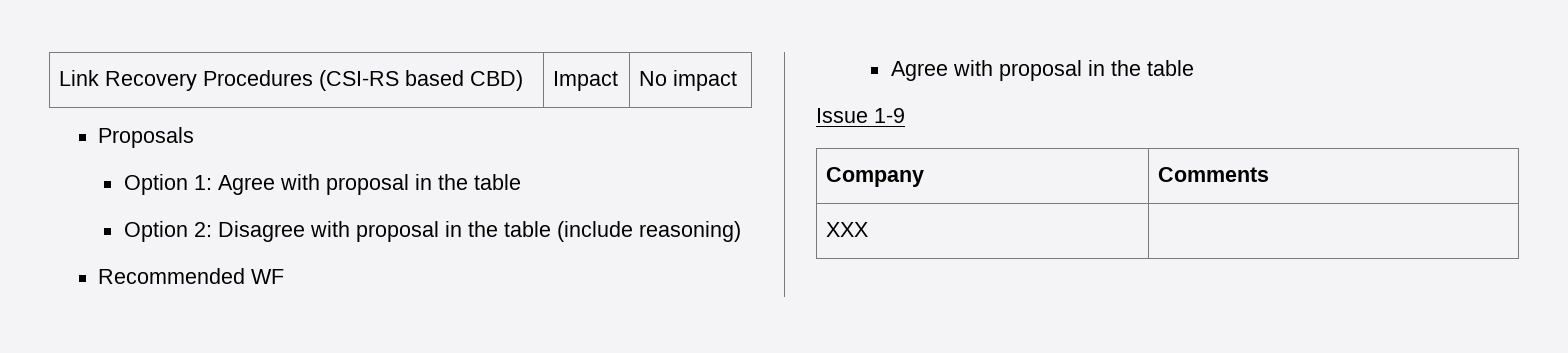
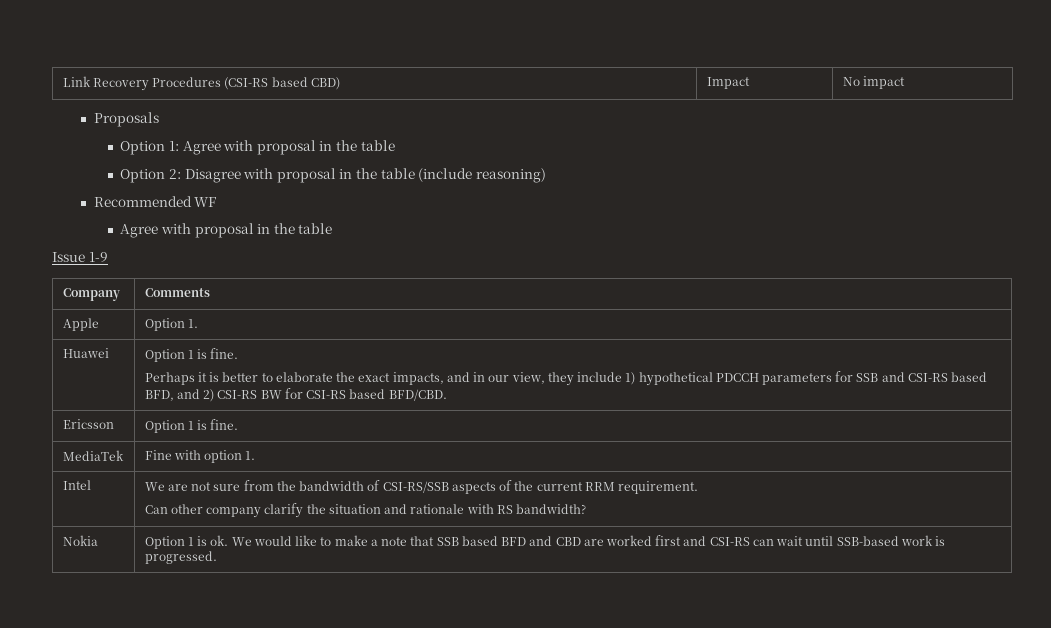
[826,222,869,237] XXX | -> [62,318,99,331] [144,318,198,331] [62,348,109,358] [144,348,239,362] [144,371,988,386] [144,388,447,402] [62,419,114,429] [144,419,239,433] [62,450,124,461] [144,450,256,463] [62,480,91,490] [144,480,699,494] [144,503,587,518] [62,535,98,546] [144,535,946,549] [144,551,217,564] Apple | Option 1. // Huawei | Option 1 is fine. // Perhaps it is better to elaborate the exact impacts, and in our view, they include 1) hypothetical PDCCH parameters for SSB and CSI-RS based BFD, and 2) CSI-RS BW for CSI-RS based BFD/CBD. // Ericsson | Option 1 is fine. // MediaTek | Fine with option 1. // Intel | We are not sure from the bandwidth of CSI-RS/SSB aspects of the current RRM requirement. // Can other company clarify the situation and rationale with RS bandwidth? // Nokia | Option 1 is ok. We would like to make a note that SSB based BFD and CBD are worked first and CSI-RS can wait until SSB-based work is progressed.

